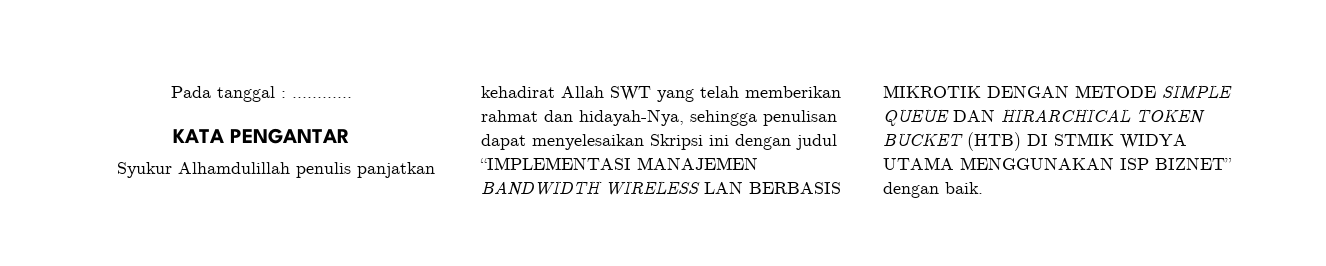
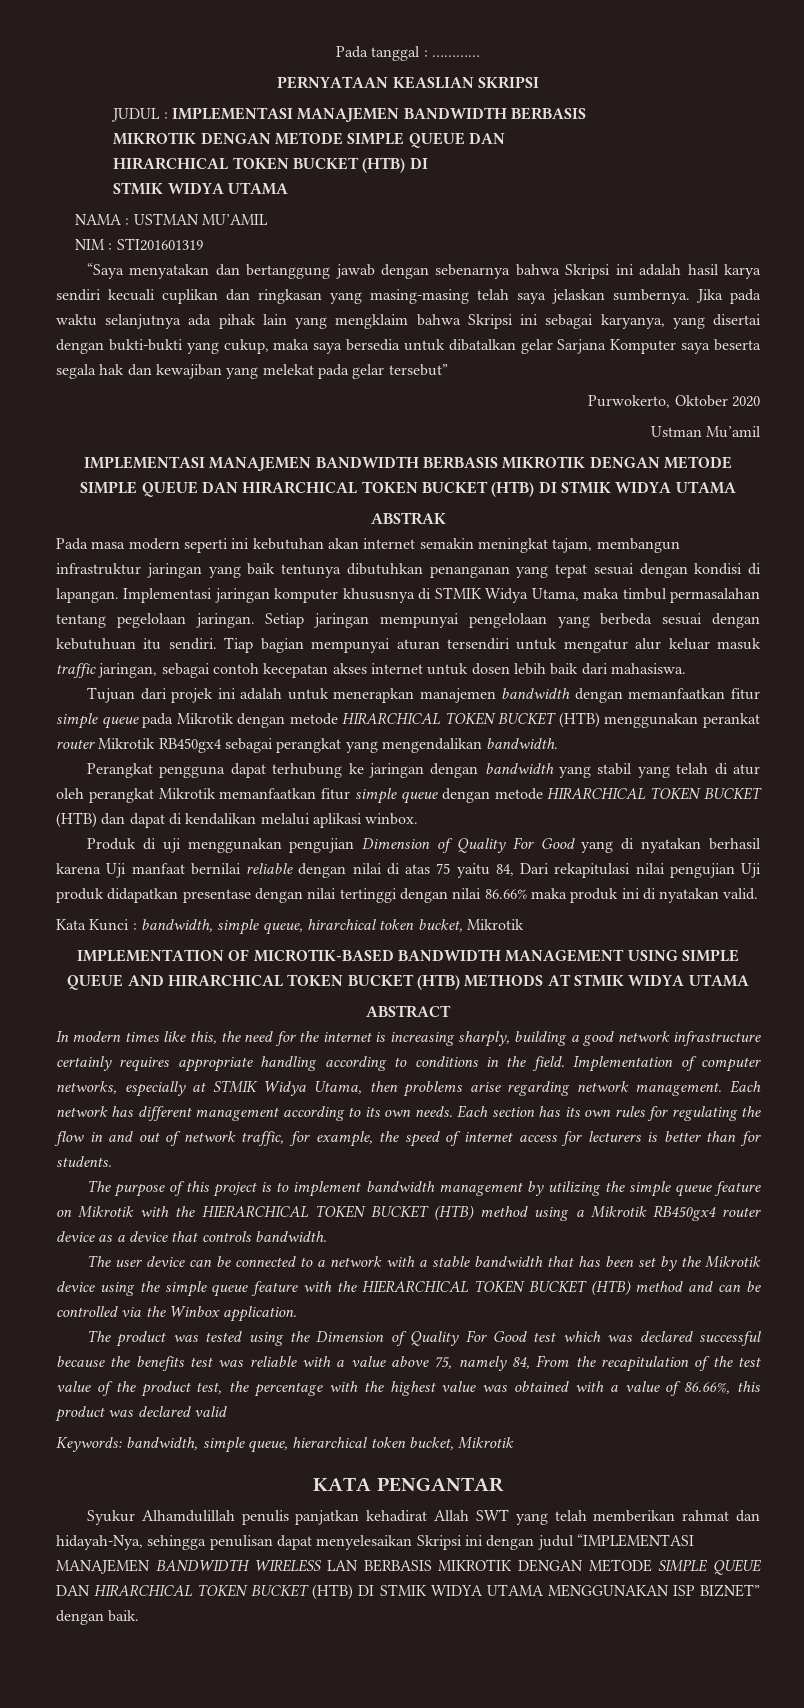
(352, 97) none -> [277,76,539,89] [111,107,587,122] [113,132,506,148] [113,157,428,173] [113,182,289,195] [75,213,269,225] [75,238,203,251] [86,263,761,279] [56,289,761,304] [56,314,762,329] [56,339,761,354] [56,364,448,379] [588,395,761,408] [650,426,762,438] [84,456,732,471] [80,481,736,497] [370,512,446,525] [56,538,680,553] [56,563,761,578] [56,587,760,603] [56,613,760,628] [56,637,761,653] [56,663,686,678] [86,687,761,703] [56,712,760,729] [56,738,559,753] [86,763,760,778] [56,787,762,804] [56,812,419,828] [86,837,761,853] [56,863,761,878] [56,888,759,903] [56,919,524,935] [77,949,739,962] [67,974,749,990] [366,1005,451,1018] [56,1031,761,1047] [56,1056,761,1072] [56,1080,762,1097] [56,1105,762,1121] [54,1131,761,1147] [56,1156,112,1167] [86,1180,762,1197] [56,1205,761,1221] [56,1231,327,1242] [86,1255,762,1271] [56,1280,762,1297] [56,1306,298,1322] [86,1330,762,1347] [56,1355,762,1372] [56,1381,762,1397] [55,1406,227,1422] [56,1437,515,1453] // PERNYATAAN KEASLIAN SKRIPSI // JUDUL : IMPLEMENTASI MANAJEMEN BANDWIDTH BERBASIS // MIKROTIK DENGAN METODE SIMPLE QUEUE DAN // HIRARCHICAL TOKEN BUCKET (HTB) DI // STMIK WIDYA UTAMA // NAMA : USTMAN MU’AMIL // NIM : STI201601319 // “Saya menyatakan dan bertanggung jawab dengan sebenarnya bahwa Skripsi ini adalah hasil karya sendiri kecuali cuplikan dan ringkasan yang masing-masing telah saya jelaskan sumbernya. Jika pada waktu selanjutnya ada pihak lain yang mengklaim bahwa Skripsi ini sebagai karyanya, yang disertai dengan bukti-bukti yang cukup, maka saya bersedia untuk dibatalkan gelar Sarjana Komputer saya beserta segala hak dan kewajiban yang melekat pada gelar tersebut” // Purwokerto, Oktober 2020 // Ustman Mu’amil // IMPLEMENTASI MANAJEMEN BANDWIDTH BERBASIS MIKROTIK DENGAN METODE SIMPLE QUEUE DAN HIRARCHICAL TOKEN BUCKET (HTB) DI STMIK WIDYA UTAMA // ABSTRAK // Pada masa modern seperti ini kebutuhan akan internet semakin meningkat tajam, membangun infrastruktur jaringan yang baik tentunya dibutuhkan penanganan yang tepat sesuai dengan kondisi di lapangan. Implementasi jaringan komputer khususnya di STMIK Widya Utama, maka timbul permasalahan tentang pegelolaan jaringan. Setiap jaringan mempunyai pengelolaan yang berbeda sesuai dengan kebutuhuan itu sendiri. Tiap bagian mempunyai aturan tersendiri untuk mengatur alur keluar masuk traffic jaringan, sebagai contoh kecepatan akses internet untuk dosen lebih baik dari mahasiswa. // Tujuan dari projek ini adalah untuk menerapkan manajemen bandwidth dengan memanfaatkan fitur simple queue pada Mikrotik dengan metode HIRARCHICAL TOKEN BUCKET (HTB) menggunakan perankat router Mikrotik RB450gx4 sebagai perangkat yang mengendalikan bandwidth. // Perangkat pengguna dapat terhubung ke jaringan dengan bandwidth yang stabil yang telah di atur oleh perangkat Mikrotik memanfaatkan fitur simple queue dengan metode HIRARCHICAL TOKEN BUCKET (HTB) dan dapat di kendalikan melalui aplikasi winbox. // Produk di uji menggunakan pengujian Dimension of Quality For Good yang di nyatakan berhasil karena Uji manfaat bernilai reliable dengan nilai di atas 75 yaitu 84, Dari rekapitulasi nilai pengujian Uji produk didapatkan presentase dengan nilai tertinggi dengan nilai 86.66% maka produk ini di nyatakan valid. // Kata Kunci : bandwidth, simple queue, hirarchical token bucket, Mikrotik // IMPLEMENTATION OF MICROTIK-BASED BANDWIDTH MANAGEMENT USING SIMPLE QUEUE AND HIRARCHICAL TOKEN BUCKET (HTB) METHODS AT STMIK WIDYA UTAMA // ABSTRACT // In modern times like this, the need for the internet is increasing sharply, building a good network infrastructure certainly requires appropriate handling according to conditions in the field. Implementation of computer networks, especially at STMIK Widya Utama, then problems arise regarding network management. Each network has different management according to its own needs. Each section has its own rules for regulating the flow in and out of network traffic, for example, the speed of internet access for lecturers is better than for students. // The purpose of this project is to implement bandwidth management by utilizing the simple queue feature on Mikrotik with the HIERARCHICAL TOKEN BUCKET (HTB) method using a Mikrotik RB450gx4 router device as a device that controls bandwidth. // The user device can be connected to a network with a stable bandwidth that has been set by the Mikrotik device using the simple queue feature with the HIERARCHICAL TOKEN BUCKET (HTB) method and can be controlled via the Winbox application. // The product was tested using the Dimension of Quality For Good test which was declared successful because the benefits test was reliable with a value above 75, namely 84, From the recapitulation of the test value of the product test, the percentage with the highest value was obtained with a value of 86.66%, this product was declared valid // Keywords: bandwidth, simple queue, hierarchical token bucket, Mikrotik

